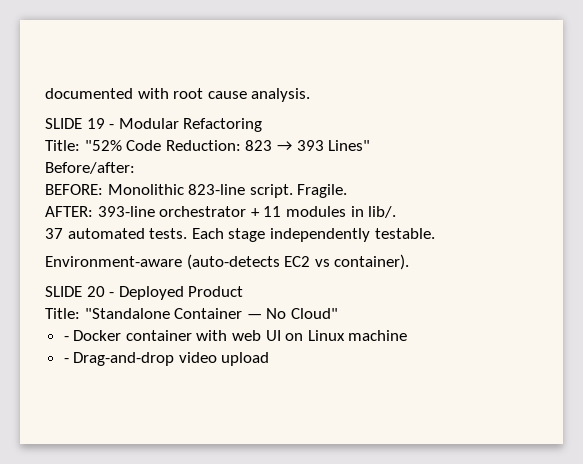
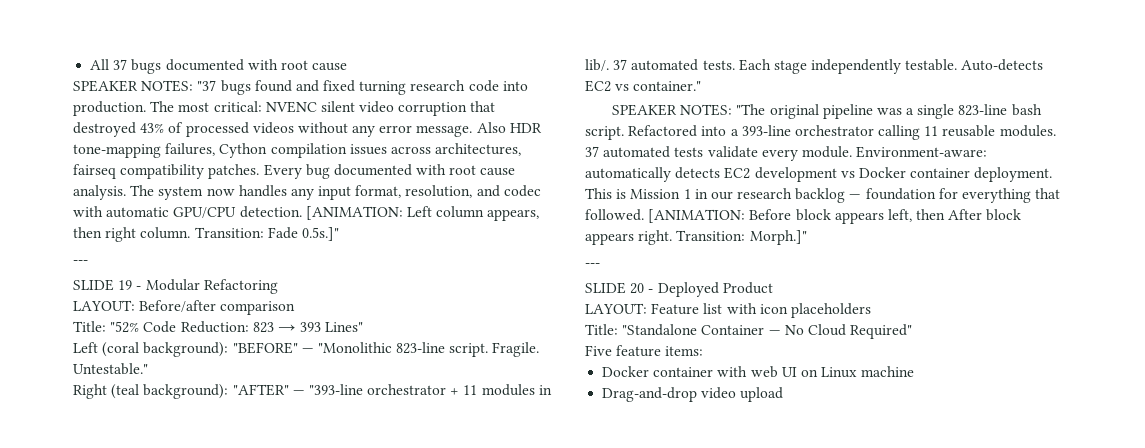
(45, 93) none -> [90,59,348,74] [73,80,528,95] [73,101,496,116] [73,122,542,137] [73,143,522,158] [73,164,330,179] All 37 bugs documented with root cause // SPEAKER NOTES: "37 bugs found and fixed turning research code into production. The most critical: NVENC silent video corruption that destroyed 43% of processed videos without any error message. Also HDR tone-mapping failures, Cython compilation issues across architectures, fairseq compatibility patches. Every bug
(311, 95) none -> [130,185,541,200] [73,206,540,221] [73,227,339,242] [73,260,88,264] The system now handles any input format, resolution, and codec with automatic GPU/CPU detection. [ANIMATION: Left column appears, then right column. Transition: Fade 0.5s.]" // ---
(263, 125) none -> [73,300,296,315] // LAYOUT: Before/after comparison
[45,162,135,174] [45,184,348,198] [45,206,155,217] Before/after: // BEFORE: Monolithic 823-line script. Fragile. // AFTER: 393-line -> [73,342,540,357] [73,363,148,375] [73,384,363,399] Left (coral background): "BEFORE" — "Monolithic 823-line script. Fragile. Untestable." // Right (teal background): "AFTER" — "393-line
(397, 212) // -> (609, 65) none
[45,254,410,270] // Environment-aware (auto-detects EC2 vs container). -> [961,59,1044,71] [585,80,702,92] [611,104,1042,119] [585,125,1056,140] [585,146,988,161] [585,167,1053,182] [585,188,1061,203] [585,209,1022,224] [585,230,807,245] [585,263,600,267] Auto-detects EC2 vs container." // SPEAKER NOTES: "The original pipeline was a single 823-line bash script. Refactored into a 393-line orchestrator calling 11 reusable modules. 37 automated tests validate every module. Environment-aware: automatically detects EC2 development vs Docker container deployment. This is Mission 1 in our research backlog — foundation for everything that followed. [ANIMATION: Before block appears left, then After block appears right. Transition: Morph.]" // ---
(244, 291) none -> [585,303,871,318] // LAYOUT: Feature list with icon placeholders
[290,308,338,319] [63,336,69,341] Cloud" // - -> [807,324,913,339] [585,345,704,357] Cloud Required" // Five feature items: //
[63,358,69,363] - -> (915, 371) none

